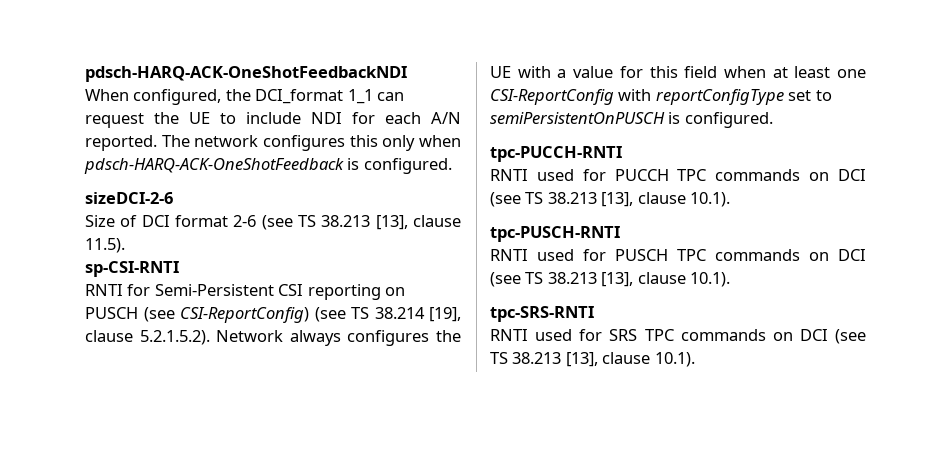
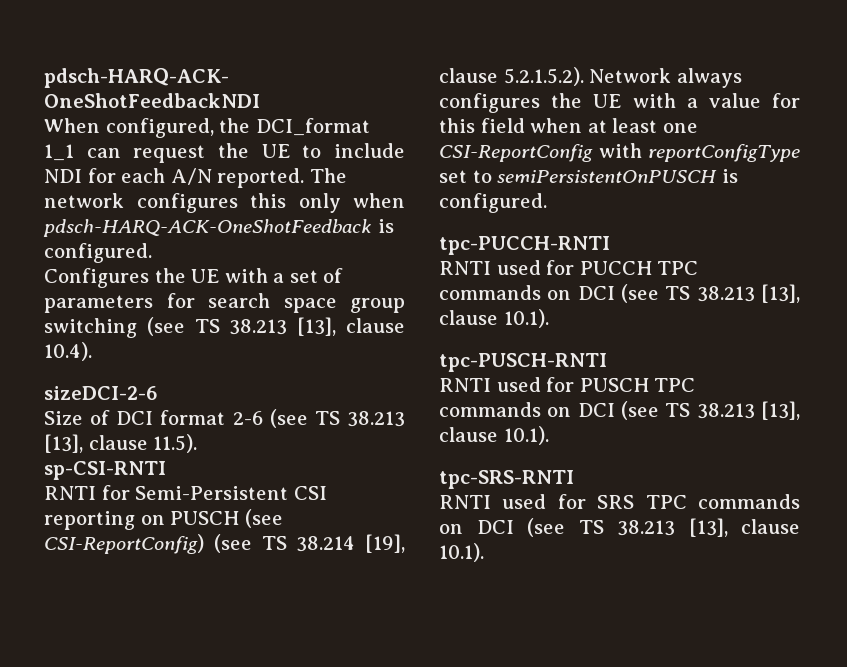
(452, 166) none -> [44,268,344,288] [44,293,405,313] [44,317,406,338] [44,342,92,361] // Configures the UE with a set of parameters for search space group switching (see TS 38.213 [13], clause 10.4).

